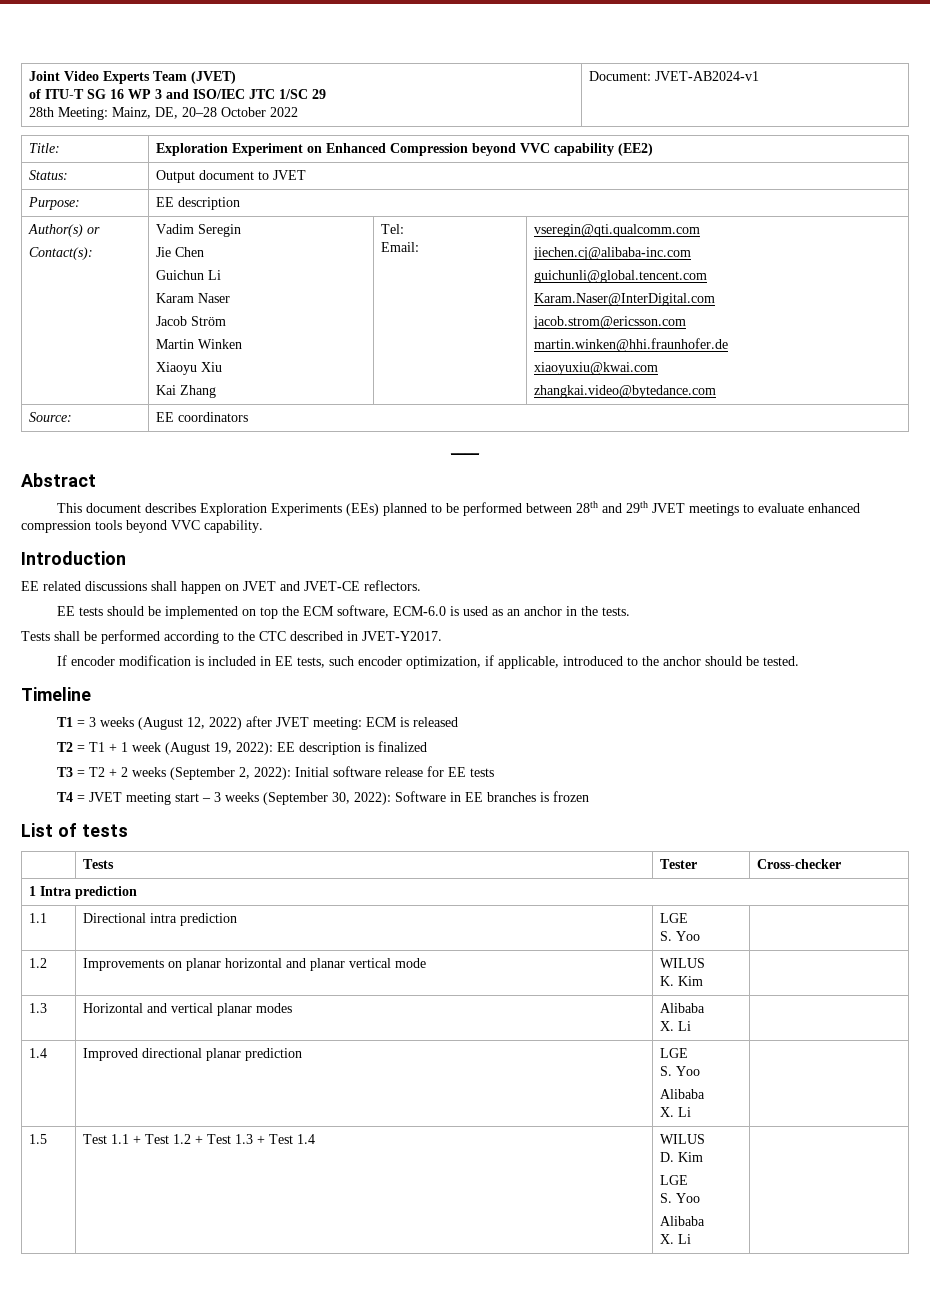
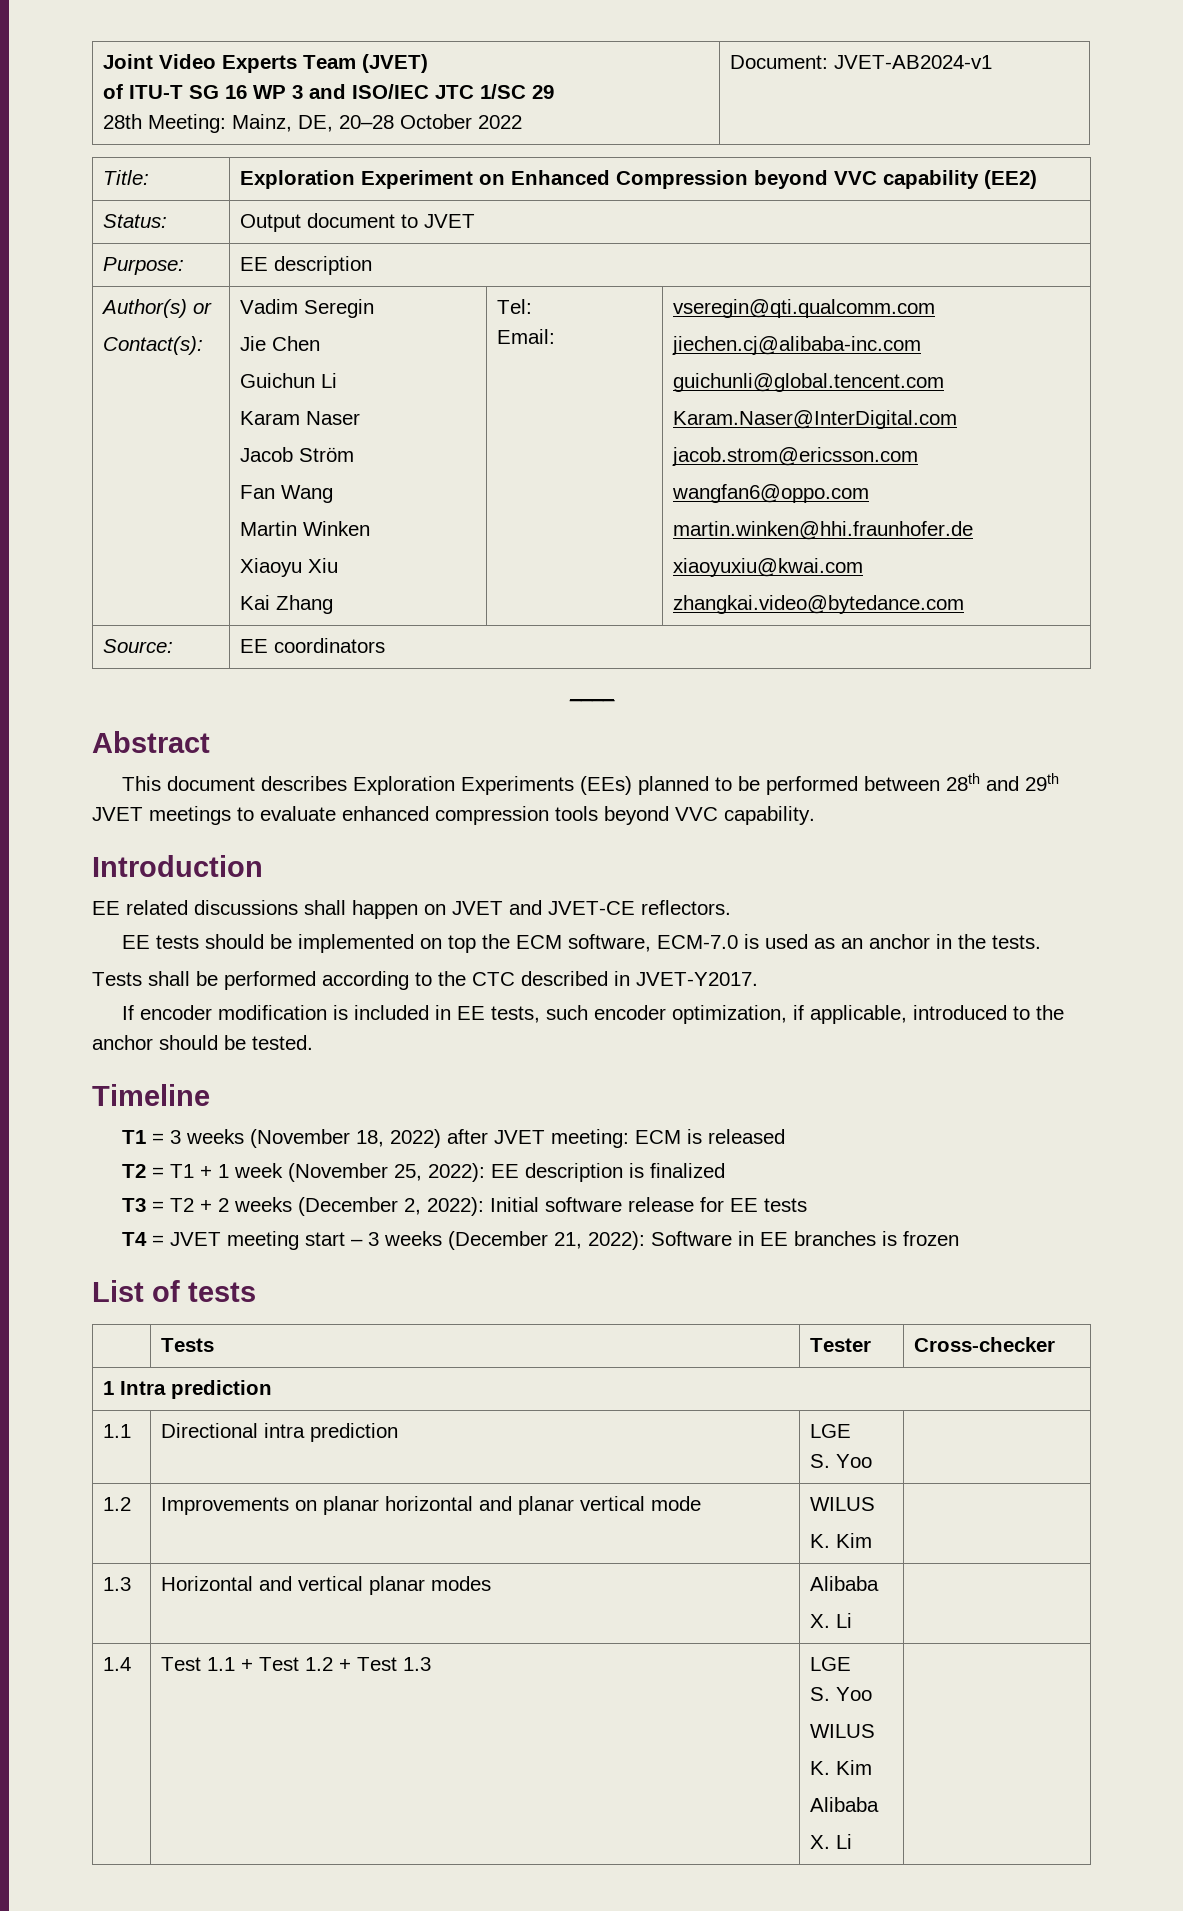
(226, 321) none -> [240,485,334,503] // Fan Wang
(686, 322) none -> [672,484,870,503] // wangfan6@oppo.com
[392,606,446,616] ECM-6.0 -> [656,935,738,949] ECM-7.0
[137,717,205,730] (August 12, -> [249,1129,384,1148] (November 18,
[164,742,232,755] (August 19, -> [287,1163,422,1182] (November 25,
[169,767,235,780] (September -> [297,1197,398,1216] (December
[262,792,350,805] (September 30, -> [447,1231,582,1250] (December 21,
[82,1048,302,1061] [659,1048,688,1058] [659,1066,700,1076] [659,1089,705,1099] [659,1107,691,1117] [28,1134,47,1144] | Improved directional planar prediction | LGE // S. Yoo // Alibaba // X. Li | // 1.5 -> (132, 1664) none
[256,1134,315,1144] [659,1134,705,1144] [659,1152,703,1162] [659,1175,688,1185] [659,1193,700,1203] + Test 1.4 | WILUS // D. Kim // LGE // S. Yoo -> [810,1657,852,1671] [810,1687,873,1701] [810,1724,876,1738] [810,1760,873,1775] | LGE // S. Yoo // WILUS // K. Kim

